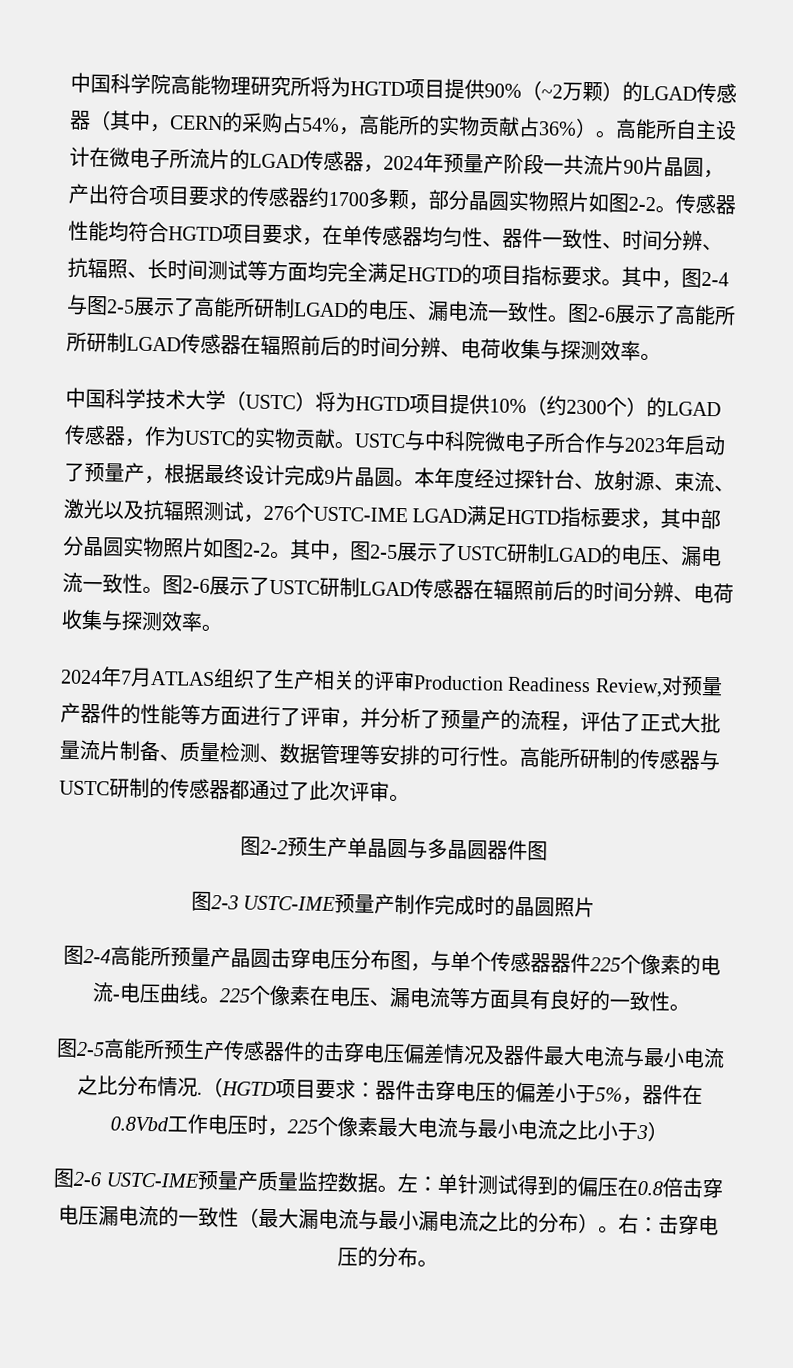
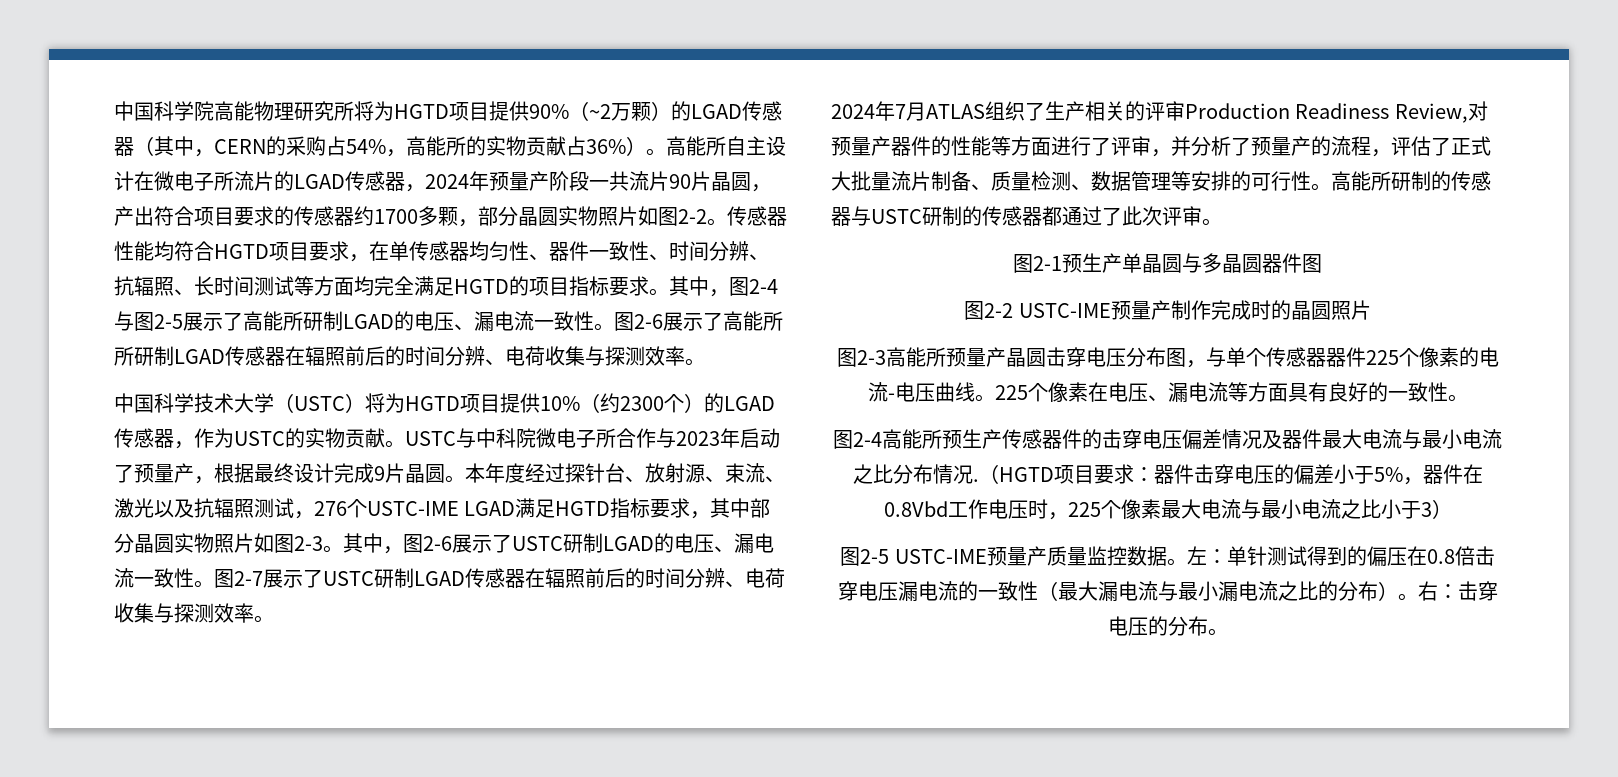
[243,539,398,562] 2-2。其中，图2-5 -> [294,533,452,554] 2-3。其中，图2-6
[182,578,210,593] 2-6 -> [234,571,263,586] 2-7
[260,839,288,855] 2-2 -> [1033,256,1062,271] 2-1
[210,895,239,910] 2-3 -> [984,303,1014,318] 2-2
[83,948,111,964] 2-4 -> [856,350,886,365] 2-3
[76,1041,105,1057] 2-5 -> [853,432,882,447] 2-4
[73,1171,103,1187] 2-6 -> [860,549,890,564] 2-5

